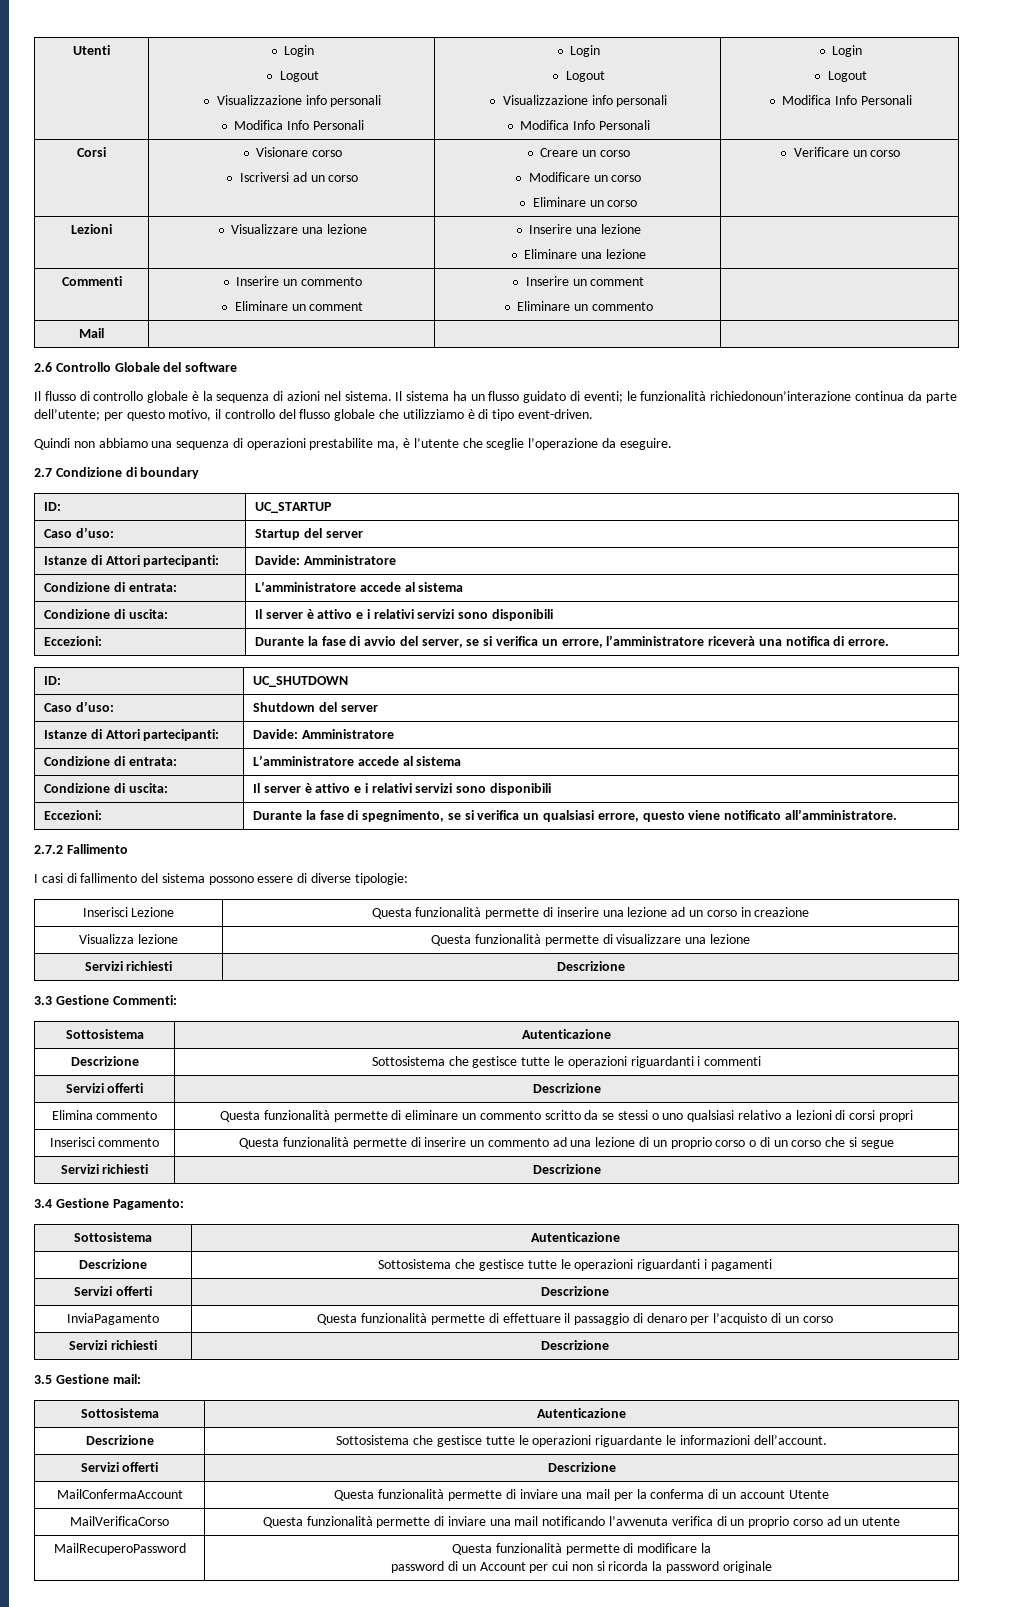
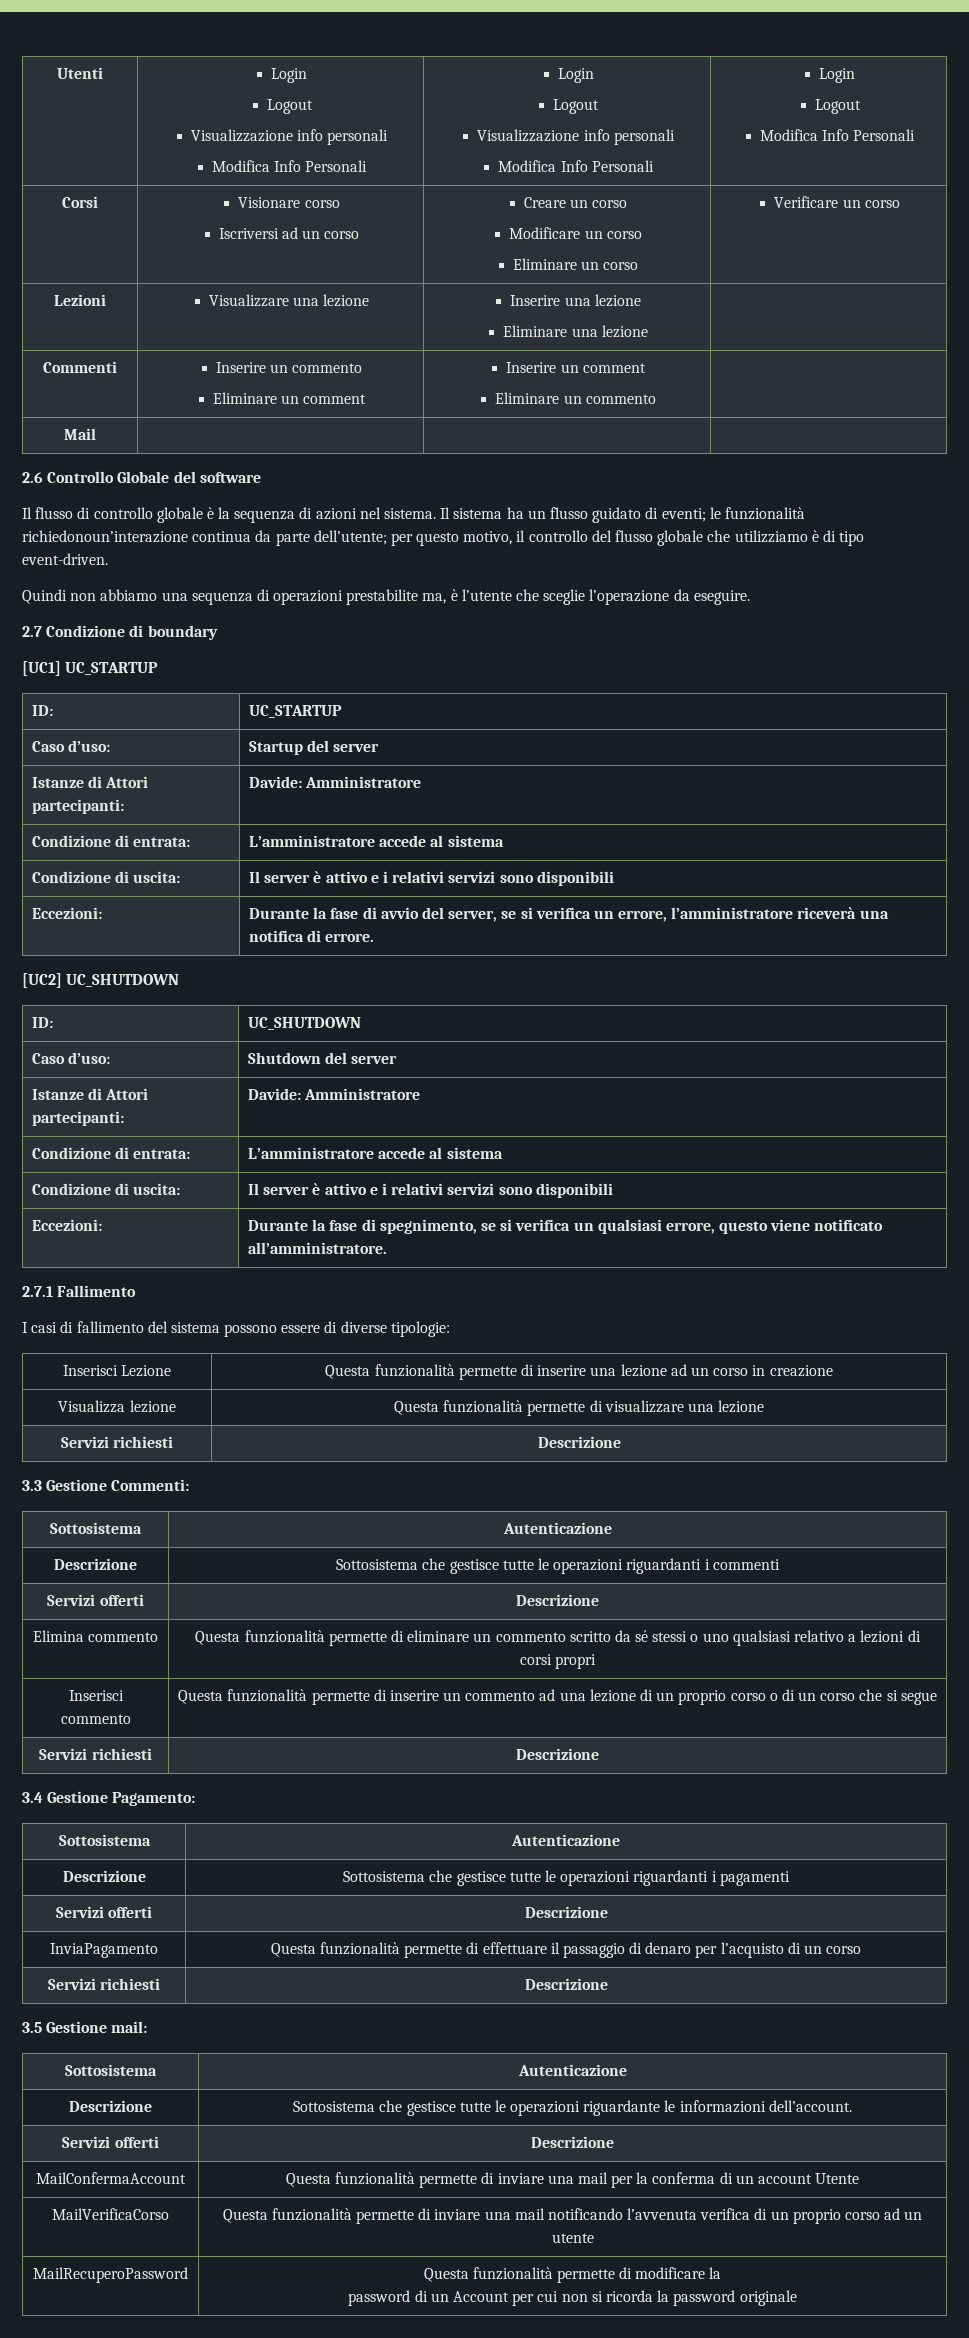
(200, 473) none -> [22,661,159,676] // [UC1] UC_STARTUP
(890, 642) none -> [22,973,180,988] // [UC2] UC_SHUTDOWN
[34,845,63,854] 2.7.2 -> [22,1286,53,1297] 2.7.1
[602,1113,615,1120] se -> [635,1630,649,1642] sé

